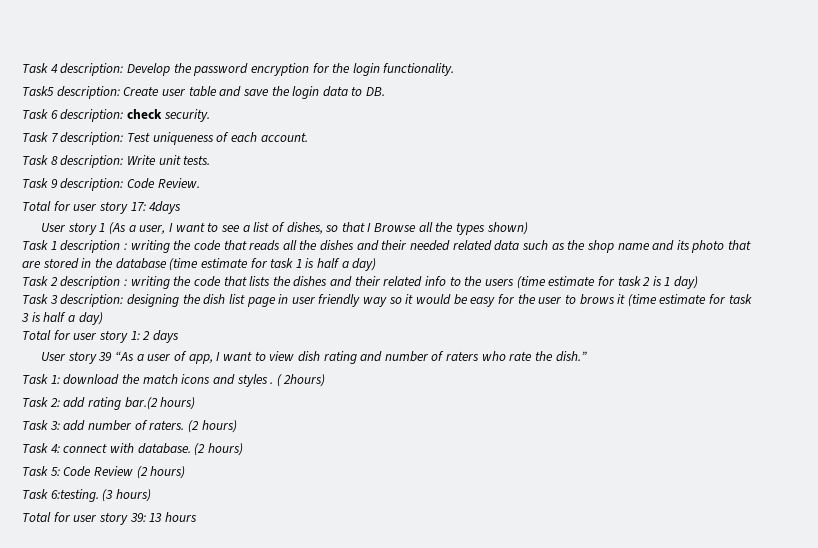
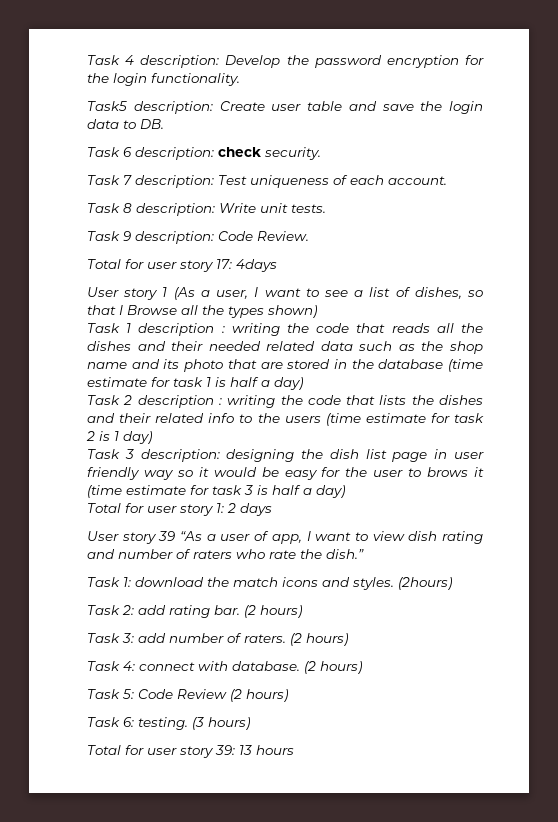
[236,374,326,387] styles . ( 2hours) -> [352,577,452,590] styles. (2hours)
[124,397,158,410] bar.(2 -> [214,605,256,618] bar. (2
[50,489,99,502] 6:testing. -> [123,717,188,730] 6: testing.

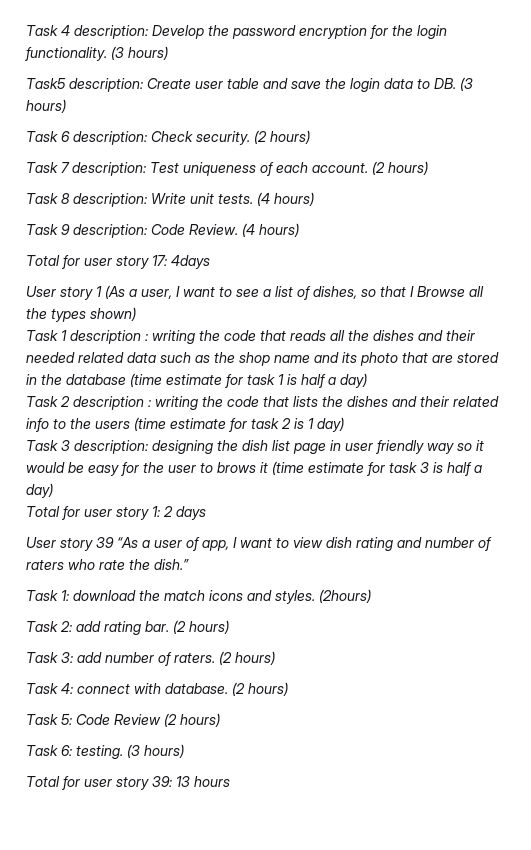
(240, 79) none -> [111,46,168,60] (3 hours)
(164, 124) none -> [460,77,473,91] [26,99,66,113] (3 hours)
[218,147,261,157] check -> [151,131,193,142] Check
(321, 153) none -> [254,130,310,144] (2 hours)
(447, 180) none -> [372,161,428,175] (2 hours)
(326, 208) none -> [257,192,314,206] (4 hours)
(309, 236) none -> [242,223,299,237] (4 hours)

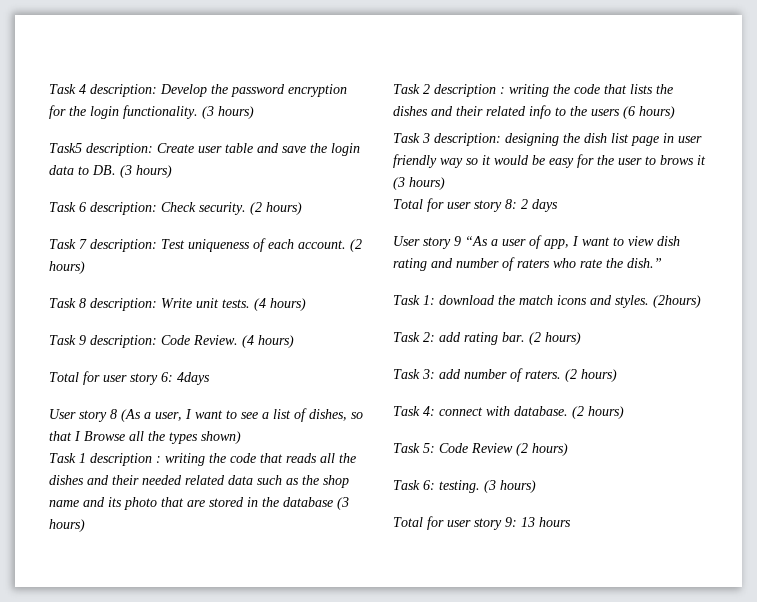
[152,255,167,266] 17: -> [161,372,173,382] 6:
[96,286,102,297] 1 -> [110,409,117,419] 8
[130,373,367,388] (time estimate for task 1 is half a day) -> [337,497,349,510] [49,519,85,532] (3 hours)
[134,417,344,432] (time estimate for task 2 is 1 day) -> [623,106,675,119] (6 hours)
[272,461,482,476] [26,483,53,498] [26,506,160,520] (time estimate for task 3 is half a day) // Total for user story 1: -> [393,177,445,190] [393,198,517,212] (3 hours) // Total for user story 8:
[96,537,114,548] 39 -> [454,236,461,246] 9
[152,776,172,787] 39: -> [505,517,517,527] 9:

